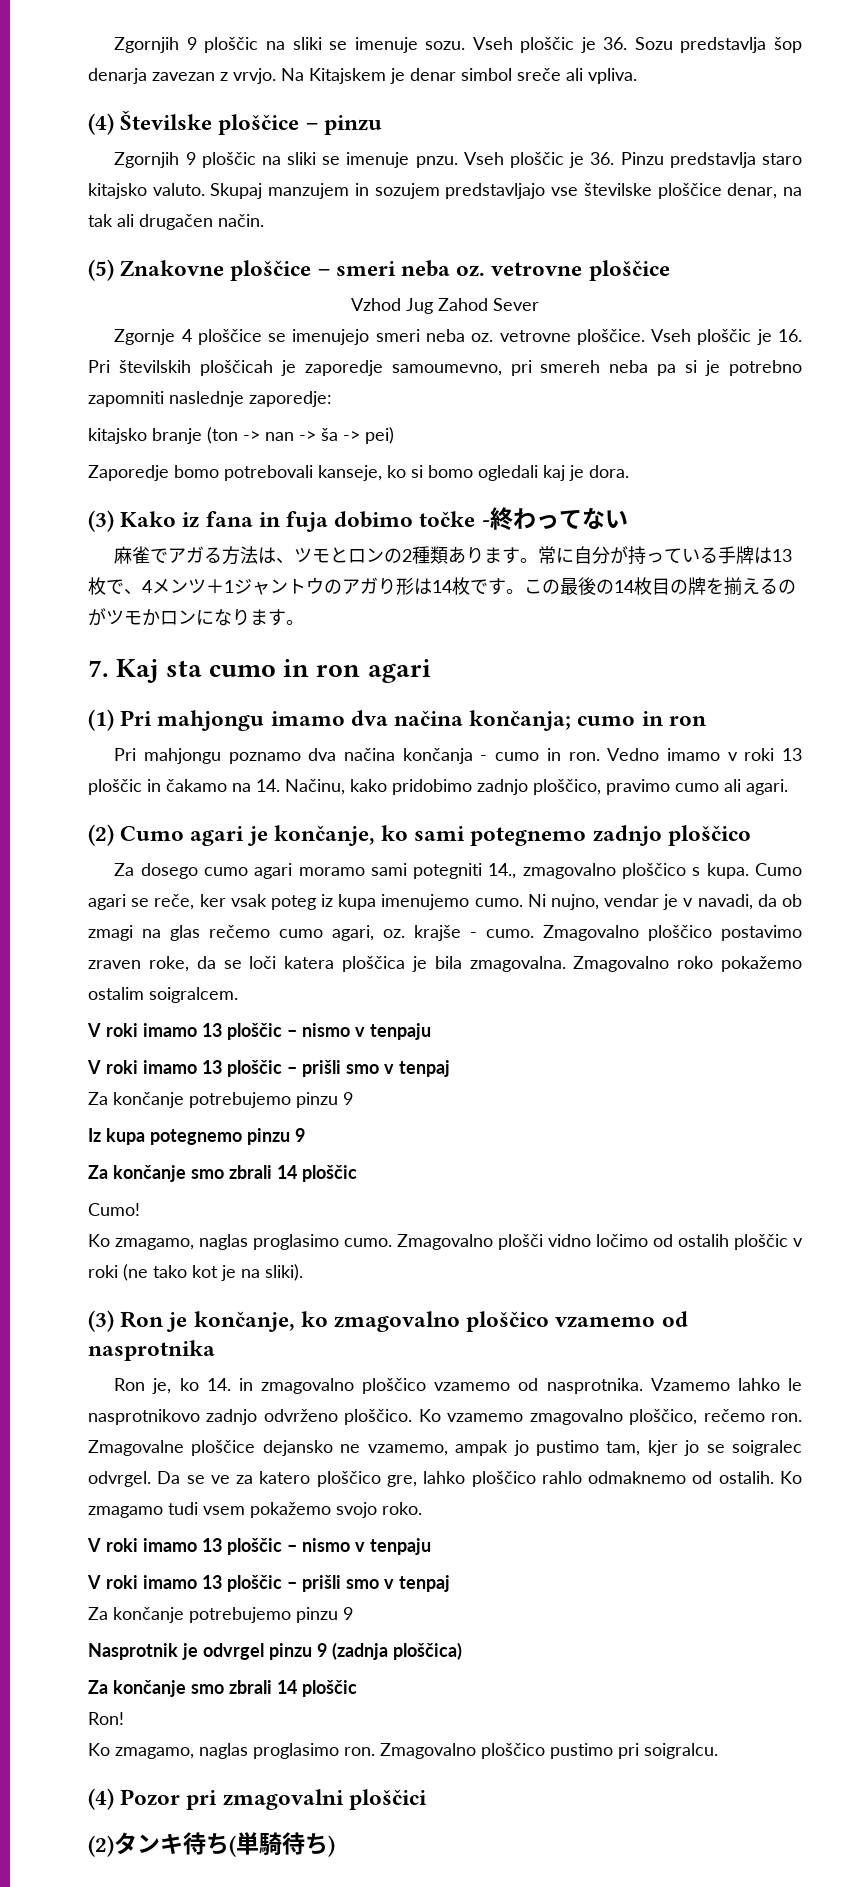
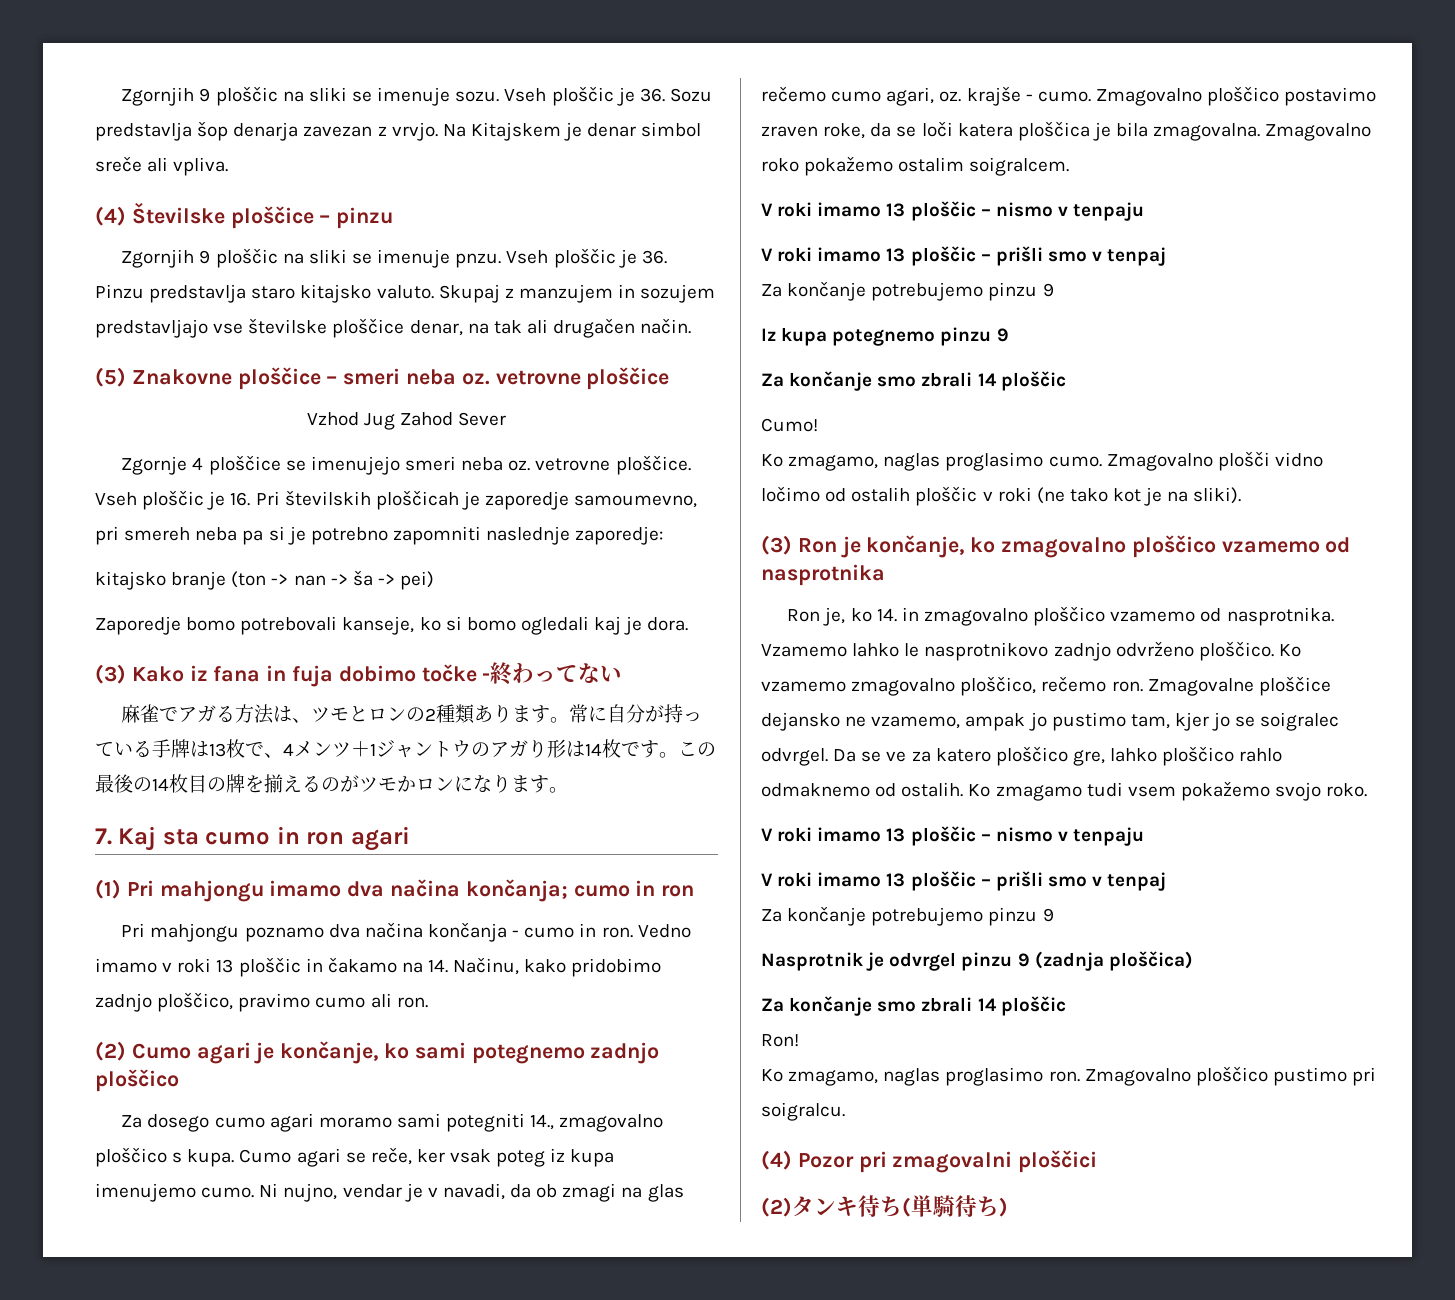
(263, 191) none -> [504,288,514,298] z
[746,779,788,795] agari. -> [396,997,428,1008] ron.

